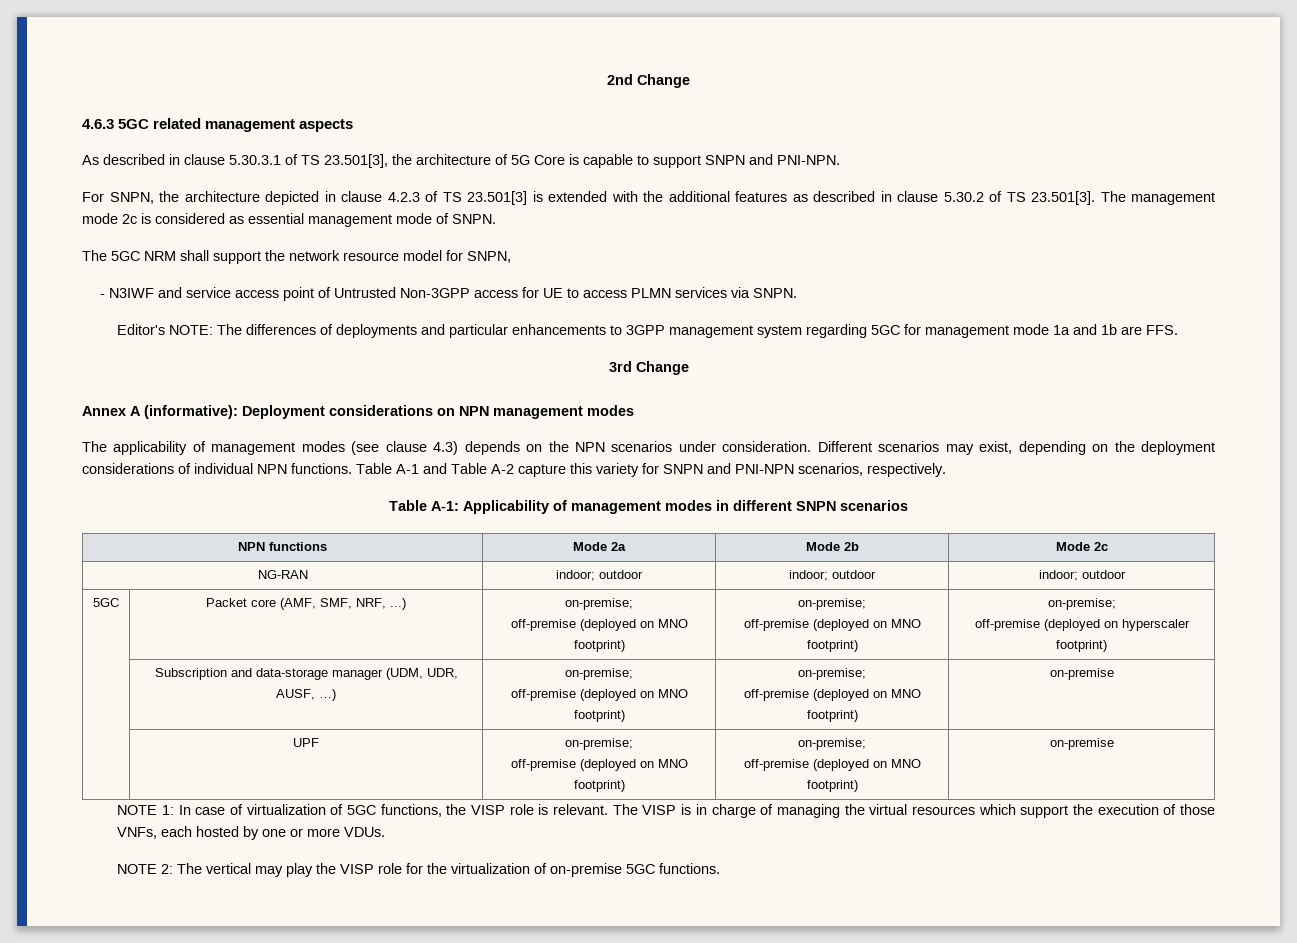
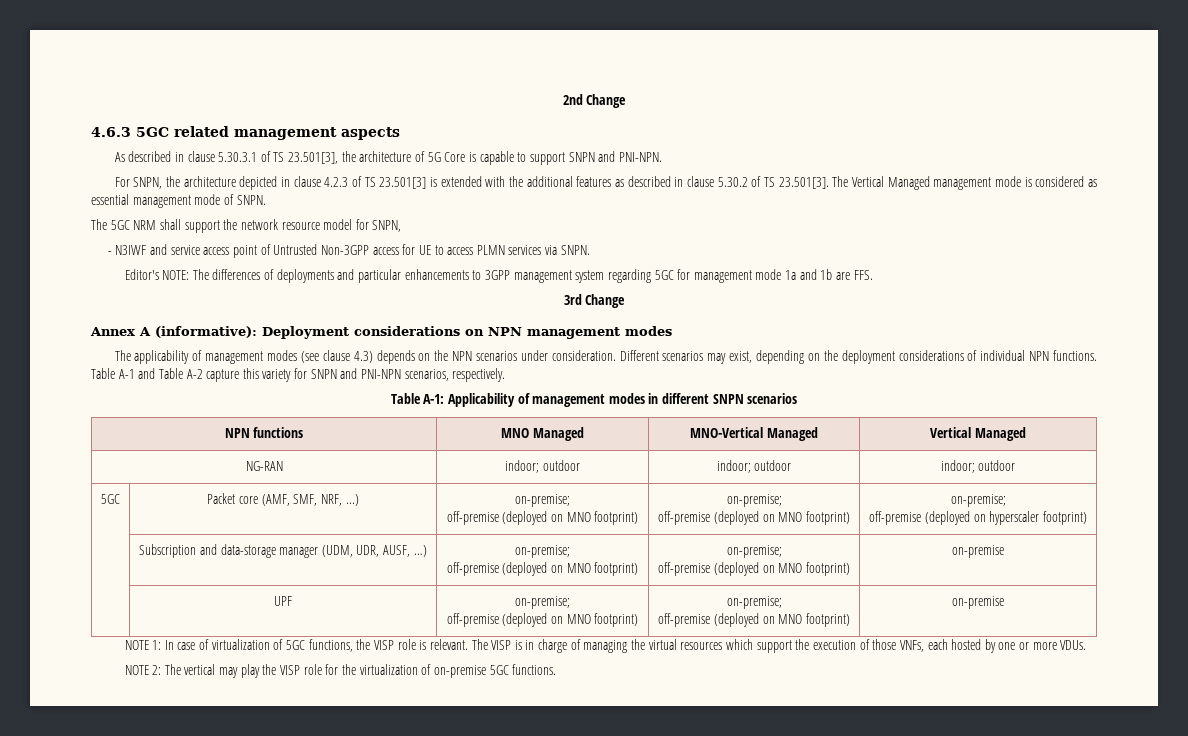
[1131,192,1215,205] [82,213,137,224] management mode 2c -> [851,176,1021,190] Vertical Managed management mode
[573,542,626,551] [805,542,859,551] [1055,542,1108,551] Mode 2a | Mode 2b | Mode 2c -> [501,427,584,441] [690,427,818,441] [930,427,1026,441] MNO Managed | MNO-Vertical Managed | Vertical Managed

